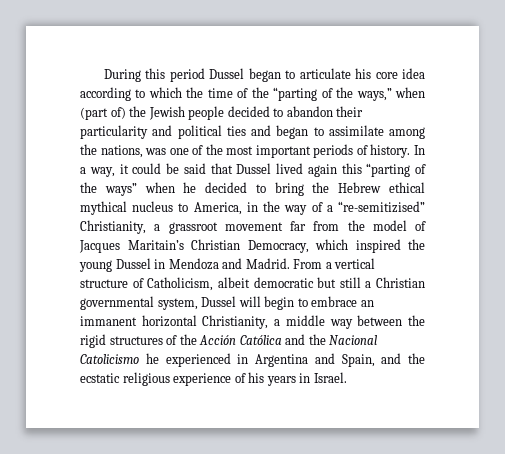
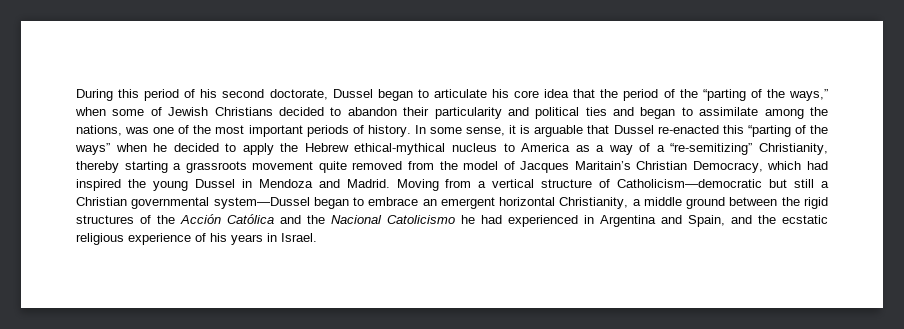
(205, 75) none -> [184,89,328,100] of his second doctorate,
[80,87,233,101] according to which the time -> [573,89,659,101] that the period
[80,106,225,120] (part of) the Jewish people -> [112,107,273,116] some of Jewish Christians
[80,163,337,177] a way, it could be said that Dussel lived again -> [429,125,719,137] some sense, it is arguable that Dussel re-enacted
[274,182,304,196] bring -> [242,143,274,155] apply
[389,182,425,193] [80,201,425,215] [80,220,306,234] ethical mythical nucleus to America, in the way of a “re-semitizised” Christianity, a grassroot movement far -> [354,143,828,155] [76,161,403,173] ethical-mythical nucleus to America as a way of a “re-semitizing” Christianity, thereby starting a grassroots movement quite removed
(348, 244) none -> [807,161,828,170] had
[293,259,323,269] From -> [396,179,472,191] Moving from
[147,277,314,291] Catholicism, albeit democratic -> [617,179,763,188] Catholicism—democratic
[157,296,295,310] system, Dussel will begin -> [213,197,349,209] system—Dussel began
[80,316,137,326] immanent -> [440,197,495,209] emergent
[329,319,353,329] way -> [686,197,726,209] ground
(159, 358) none -> [481,215,502,224] had

